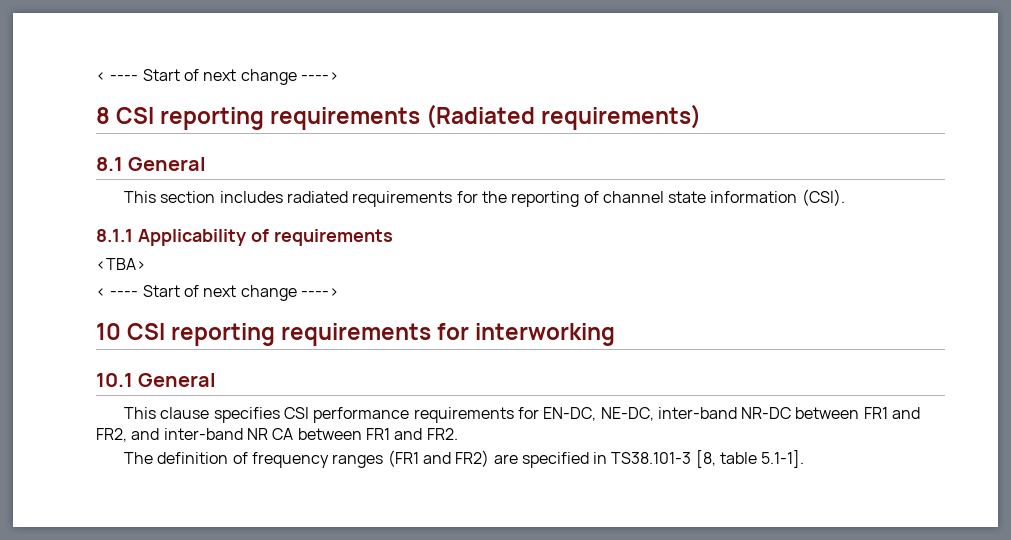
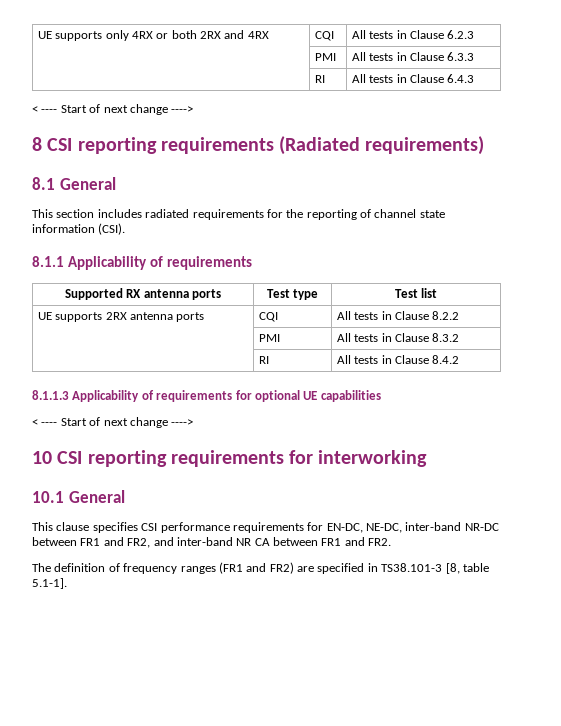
(96, 76) none -> [37,30,269,41] [314,31,334,41] [351,30,475,39] [314,53,336,61] [351,52,475,61] [314,75,325,83] [351,74,475,83] UE supports only 4RX or both 2RX and 4RX | CQI | All tests in Clause 6.2.3 // | PMI | All tests in Clause 6.3.3 // | RI | All tests in Clause 6.4.3 //
[96,258,146,270] // <TBA> -> [64,288,222,300] [266,289,319,300] [394,288,438,298] [37,312,205,322] [258,312,278,322] [336,311,460,320] [258,334,280,342] [336,333,460,342] [258,356,269,364] [336,355,460,364] [32,390,381,402] // Supported RX antenna ports | Test type | Test list // UE supports 2RX antenna ports | CQI | All tests in Clause 8.2.2 // | PMI | All tests in Clause 8.3.2 // | RI | All tests in Clause 8.4.2 // 8.1.1.3 Applicability of requirements for optional UE capabilities

